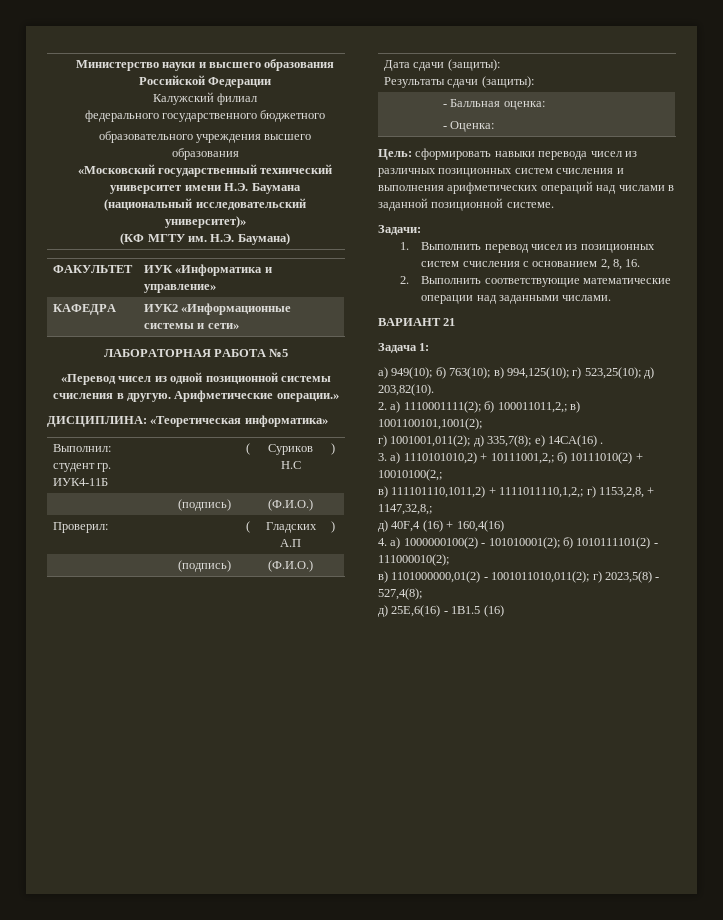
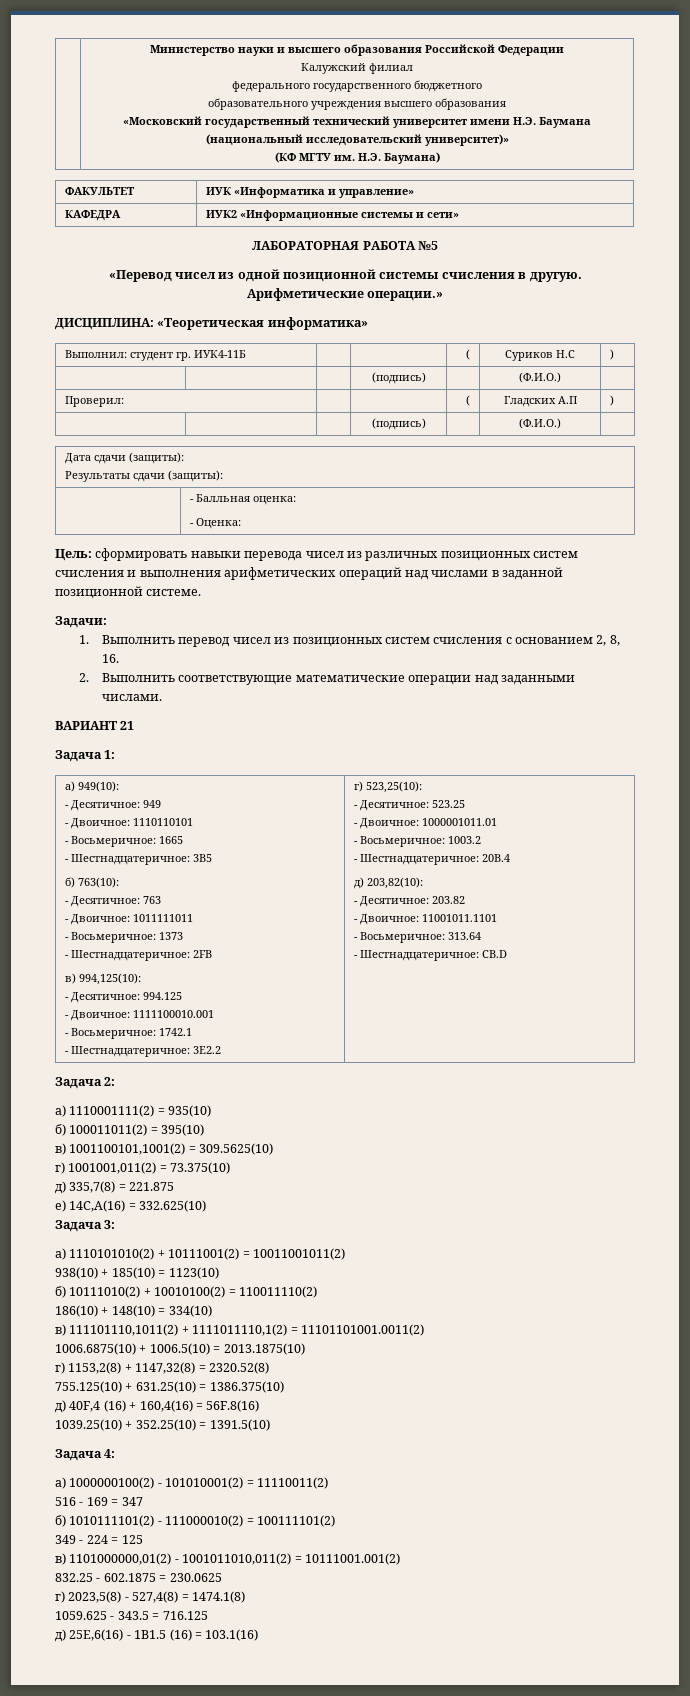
[378,367,654,379] [378,384,434,396] [378,401,580,413] [378,418,482,430] [378,435,604,447] [378,452,643,464] [378,469,442,481] [378,486,655,498] [378,504,432,515] // а) 949(10); б) 763(10); в) 994,125(10); г) 523,25(10); д) 203,82(10). // 2. а) 1110001111(2); б) 100011011,2,; в) 1001100101,1001(2); // г) 1001001,011(2); д) 335,7(8); е) 14СA(16) . // 3. а) 1110101010,2) + 10111001,2,; б) 10111010(2) + 10010100(2,; // в) 111101110,1011,2) + 1111011110,1,2,; г) 1153,2,8, + 1147,32,8,; -> [64,781,119,792] [64,800,161,811] [64,818,193,829] [64,836,183,847] [64,854,212,865] [64,877,119,888] [64,896,161,907] [64,914,193,925] [64,932,183,943] [64,950,212,961] [64,973,141,985] [64,992,182,1003] [64,1010,214,1021] [64,1028,192,1039] [64,1046,221,1057] [353,781,422,793] [353,800,465,811] [353,818,497,829] [353,836,481,847] [353,854,510,865] [353,877,423,889] [353,896,465,907] [353,914,497,925] [353,932,481,943] [353,950,507,961] [55,1077,116,1089] [55,1105,212,1117] [55,1124,205,1136] [55,1143,274,1155] [55,1162,231,1174] [55,1181,175,1194] [55,1200,207,1212] [55,1220,116,1232] [55,1248,345,1260] [55,1267,219,1279] [55,1286,317,1298] [55,1305,212,1317] [55,1324,424,1336] [55,1343,305,1355] [55,1362,269,1374] [55,1381,284,1393] // а) 949(10): // - Десятичное: 949 // - Двоичное: 1110110101 // - Восьмеричное: 1665 // - Шестнадцатеричное: 3B5 // б) 763(10): // - Десятичное: 763 // - Двоичное: 1011111011 // - Восьмеричное: 1373 // - Шестнадцатеричное: 2FB // в) 994,125(10): // - Десятичное: 994.125 // - Двоичное: 1111100010.001 // - Восьмеричное: 1742.1 // - Шестнадцатеричное: 3E2.2 | г) 523,25(10): // - Десятичное: 523.25 // - Двоичное: 1000001011.01 // - Восьмеричное: 1003.2 // - Шестнадцатеричное: 20B.4 // д) 203,82(10): // - Десятичное: 203.82 // - Двоичное: 11001011.1101 // - Восьмеричное: 313.64 // - Шестнадцатеричное: CB.D // Задача 2: // а) 1110001111(2) = 935(10) // б) 100011011(2) = 395(10) // в) 1001100101,1001(2) = 309.5625(10) // г) 1001001,011(2) = 73.375(10) // д) 335,7(8) = 221.875 // е) 14С,A(16) = 332.625(10) // Задача 3: // а) 1110101010(2) + 10111001(2) = 10011001011(2) // 938(10) + 185(10) = 1123(10) // б) 10111010(2) + 10010100(2) = 110011110(2) // 186(10) + 148(10) = 334(10) // в) 111101110,1011(2) + 1111011110,1(2) = 11101101001.0011(2) // 1006.6875(10) + 1006.5(10) = 2013.1875(10) // г) 1153,2(8) + 1147,32(8) = 2320.52(8) // 755.125(10) + 631.25(10) = 1386.375(10)
[378,537,658,549] [378,554,449,566] [378,571,660,583] [378,588,422,600] // 4. а) 1000000100(2) - 101010001(2); б) 1010111101(2) - 111000010(2); // в) 1101000000,01(2) - 1001011010,011(2); г) 2023,5(8) - 527,4(8); -> [195,1400,260,1412] [55,1419,270,1431] [55,1449,116,1461] [55,1477,328,1489] [55,1497,143,1506] [55,1515,335,1527] [55,1535,143,1544] [55,1553,400,1565] [55,1573,222,1582] [55,1591,245,1603] [55,1611,208,1620] = 56F.8(16) // 1039.25(10) + 352.25(10) = 1391.5(10) // Задача 4: // а) 1000000100(2) - 101010001(2) = 11110011(2) // 516 - 169 = 347 // б) 1010111101(2) - 111000010(2) = 100111101(2) // 349 - 224 = 125 // в) 1101000000,01(2) - 1001011010,011(2) = 10111001.001(2) // 832.25 - 602.1875 = 230.0625 // г) 2023,5(8) - 527,4(8) = 1474.1(8) // 1059.625 - 343.5 = 716.125
(504, 611) none -> [194,1629,259,1641] = 103.1(16)

